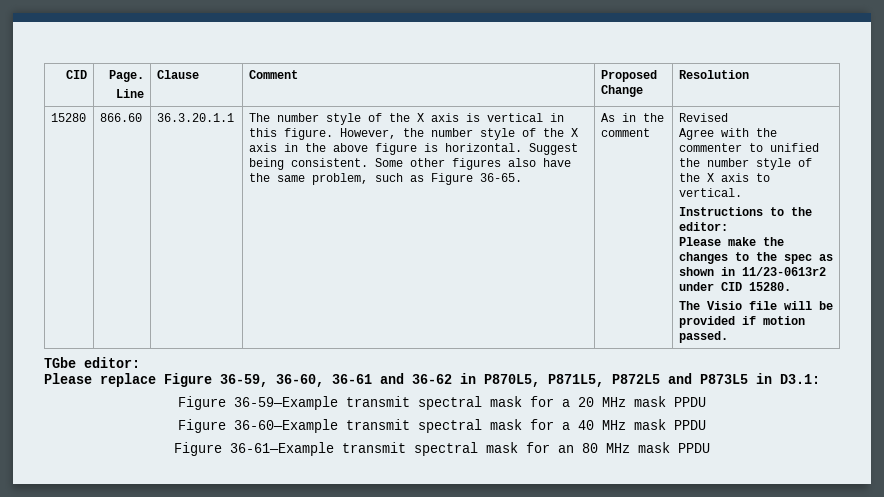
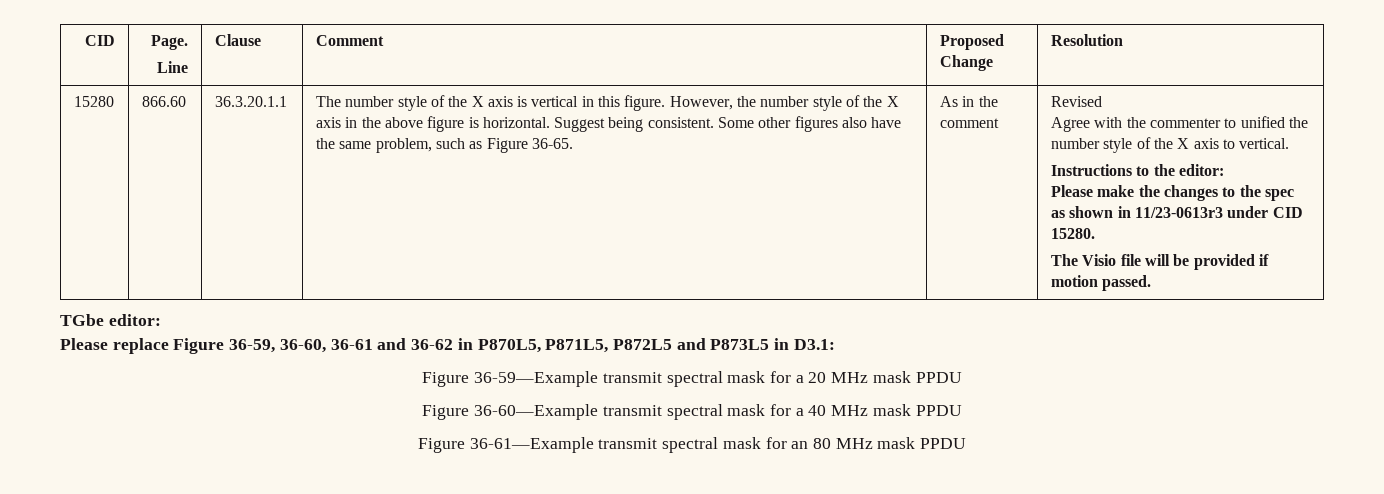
[741,267,826,276] 11/23-0613r2 -> [1134,207,1223,218] 11/23-0613r3

